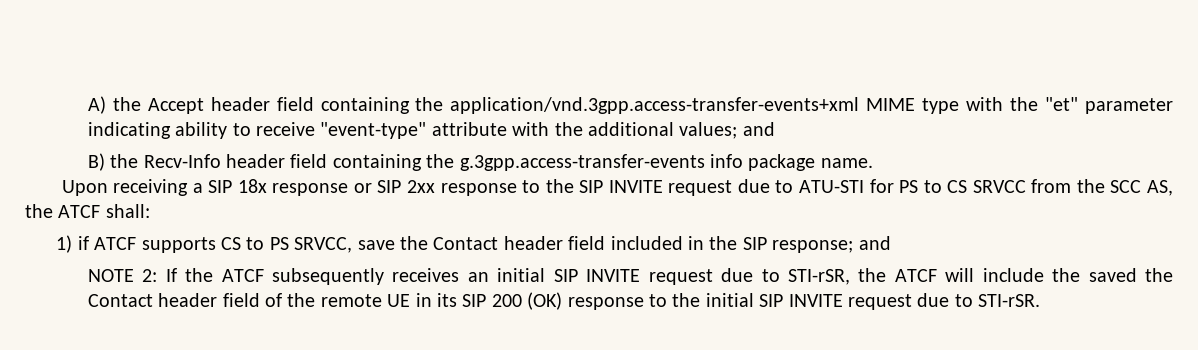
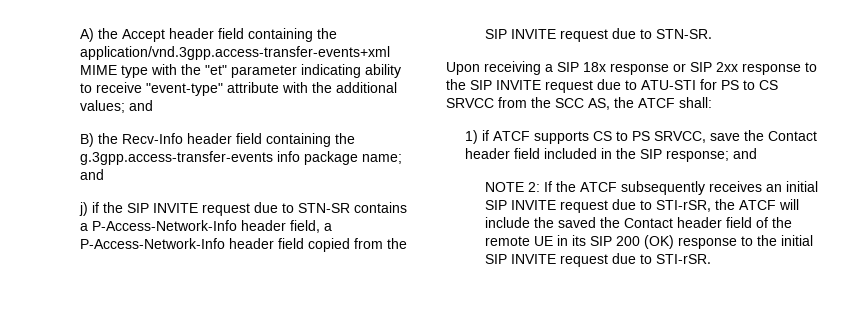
[820,158,873,168] name. -> [361,154,402,164] [79,169,104,180] [78,202,407,216] [79,220,332,233] [79,238,407,252] [484,28,712,42] name; and // j) if the SIP INVITE request due to STN-SR contains a P-Access-Network-Info header field, a P-Access-Network-Info header field copied from the SIP INVITE request due to STN-SR.

